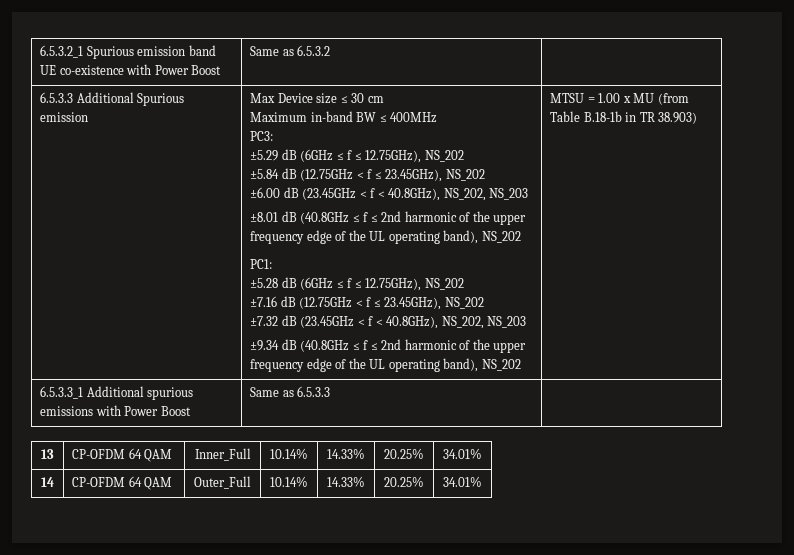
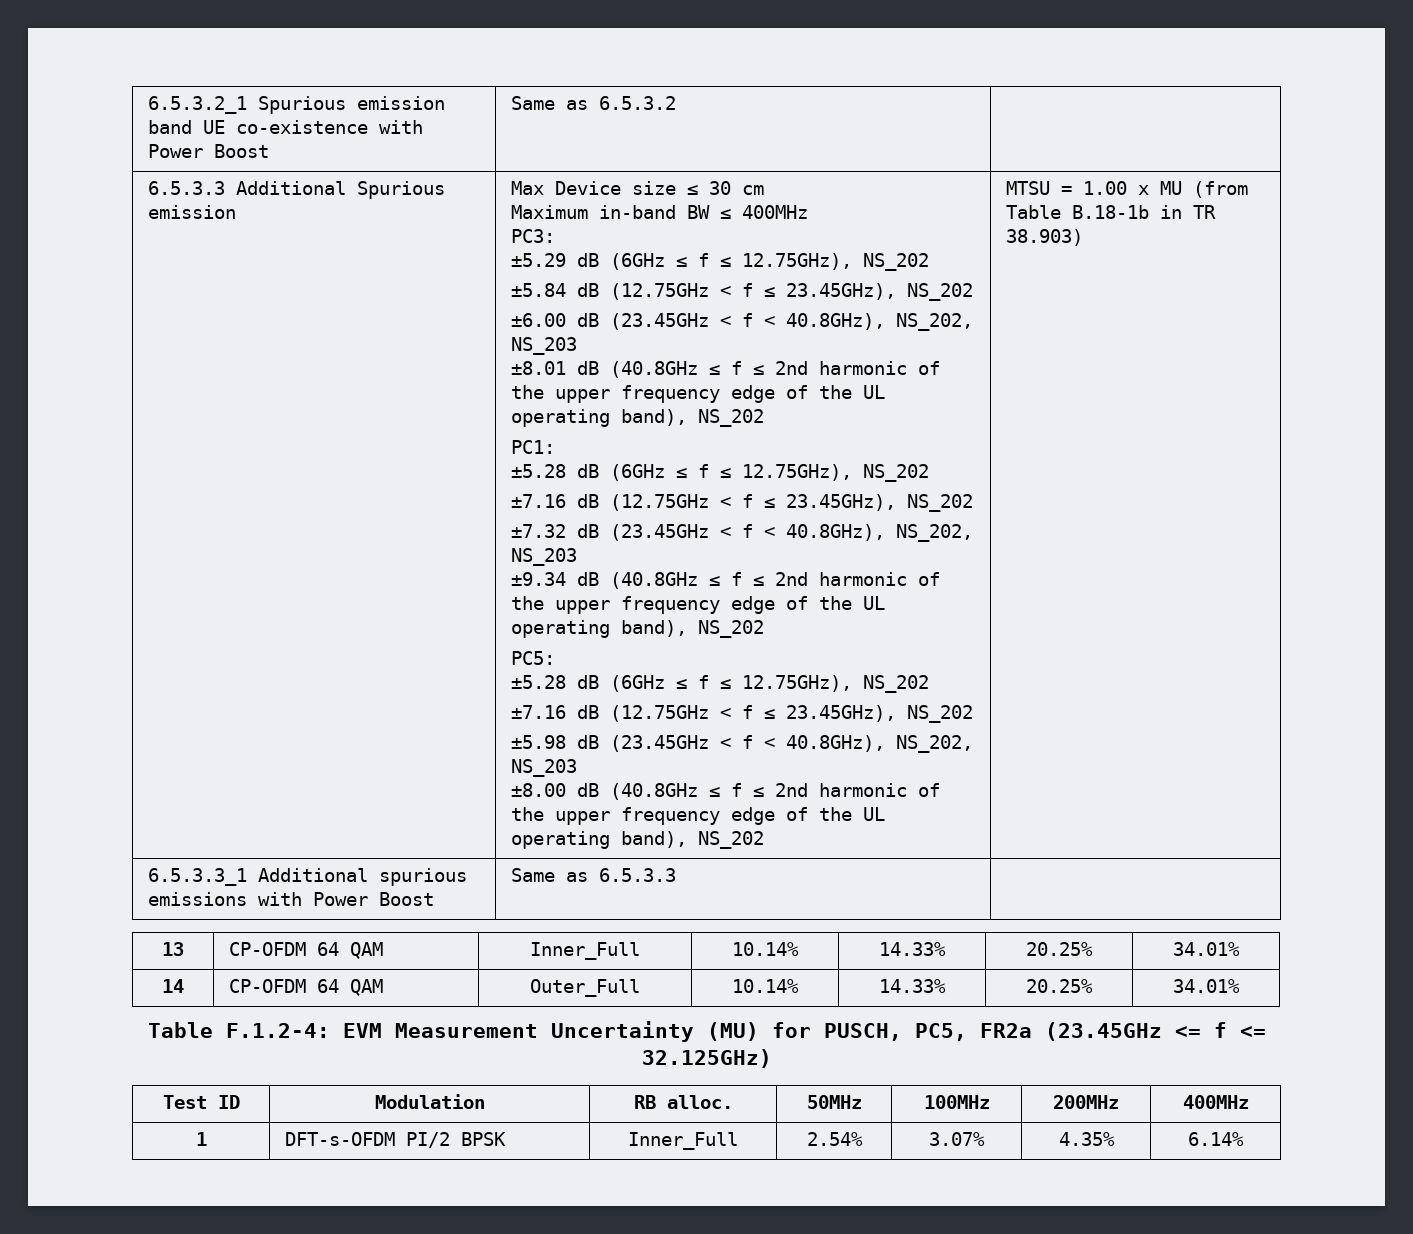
(521, 365) none -> [510,651,555,665] [510,675,929,693] [510,705,973,723] [510,735,973,753] [510,759,577,777] [510,783,940,800] [510,807,885,825] [510,831,764,849] // PC5: // ±5.28 dB (6GHz ≤ f ≤ 12.75GHz), NS_202 // ±7.16 dB (12.75GHz < f ≤ 23.45GHz), NS_202 // ±5.98 dB (23.45GHz < f < 40.8GHz), NS_202, NS_203 // ±8.00 dB (40.8GHz ≤ f ≤ 2nd harmonic of the upper frequency edge of the UL operating band), NS_202
(482, 481) none -> [147,1021,1266,1042] [641,1049,772,1068] [162,1095,240,1109] [374,1094,485,1109] [633,1095,733,1109] [806,1095,862,1109] [923,1095,990,1109] [1053,1095,1119,1109] [1182,1095,1249,1109] [195,1132,207,1146] [284,1132,506,1148] [628,1132,738,1150] [806,1132,863,1146] [929,1132,985,1146] [1058,1132,1115,1146] [1188,1132,1244,1146] // Table F.1.2-4: EVM Measurement Uncertainty (MU) for PUSCH, PC5, FR2a (23.45GHz <= f <= 32.125GHz) // Test ID | Modulation | RB alloc. | 50MHz | 100MHz | 200MHz | 400MHz // 1 | DFT-s-OFDM PI/2 BPSK | Inner_Full | 2.54% | 3.07% | 4.35% | 6.14%

